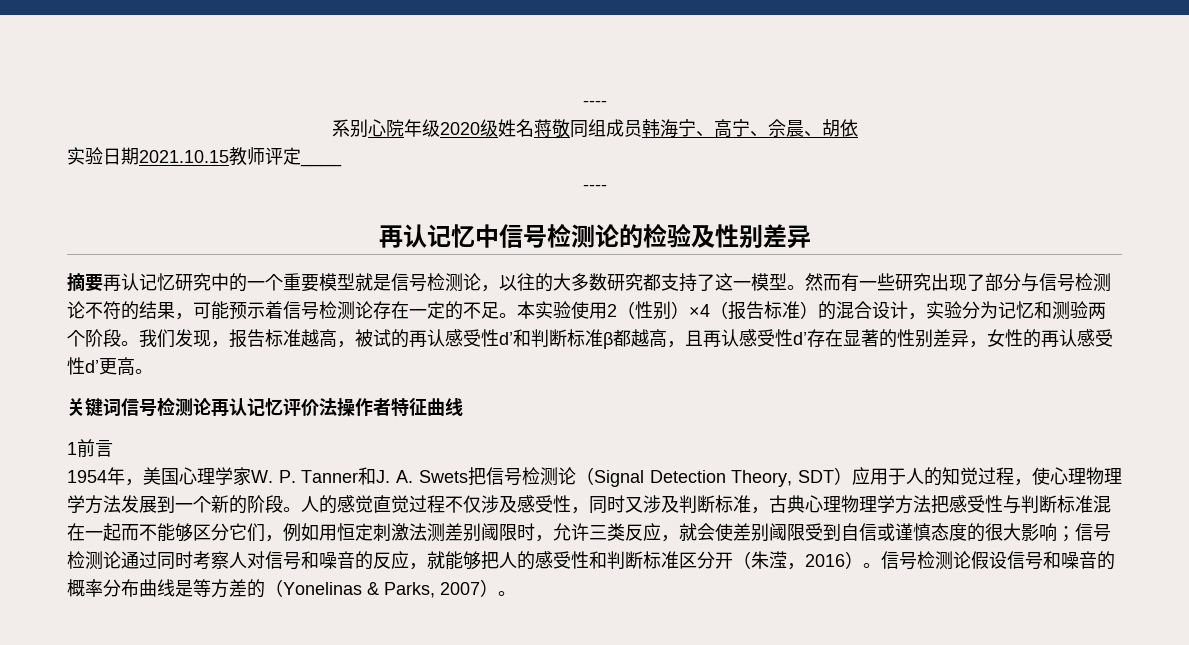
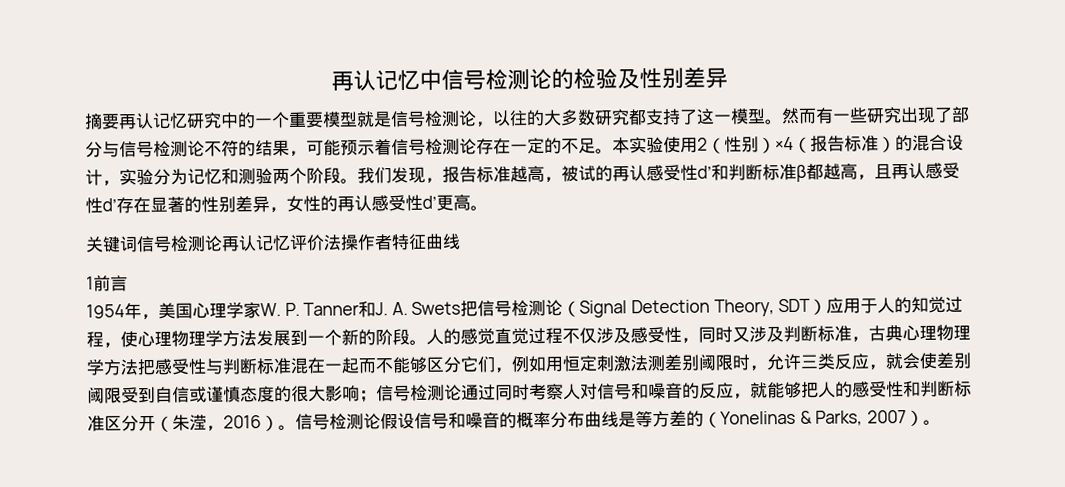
[582,100,607,107] [331,119,858,138] [67,147,342,167] [582,184,607,191] ---- // 系别心院年级2020级姓名蒋敬同组成员韩海宁、高宁、佘晨、胡依 // 实验日期2021.10.15教师评定____ // ---- // -> (331, 81) none

